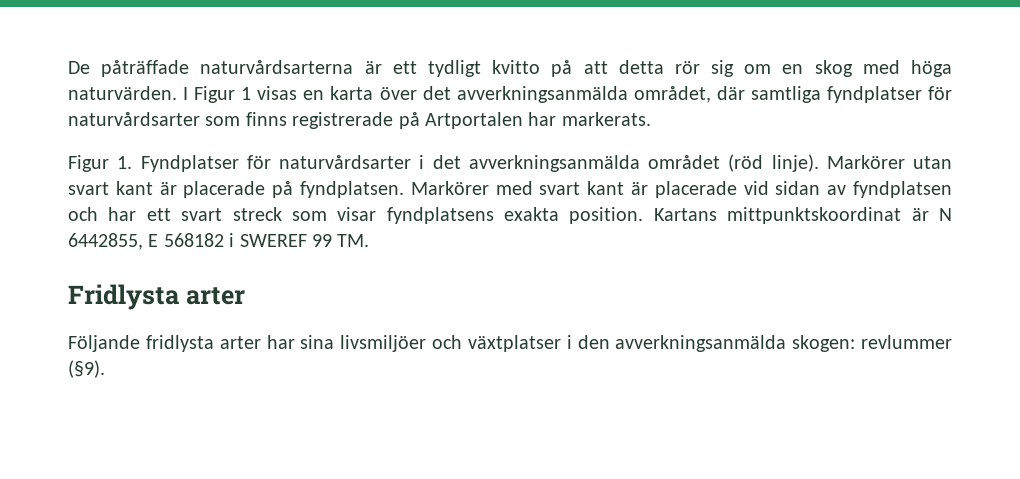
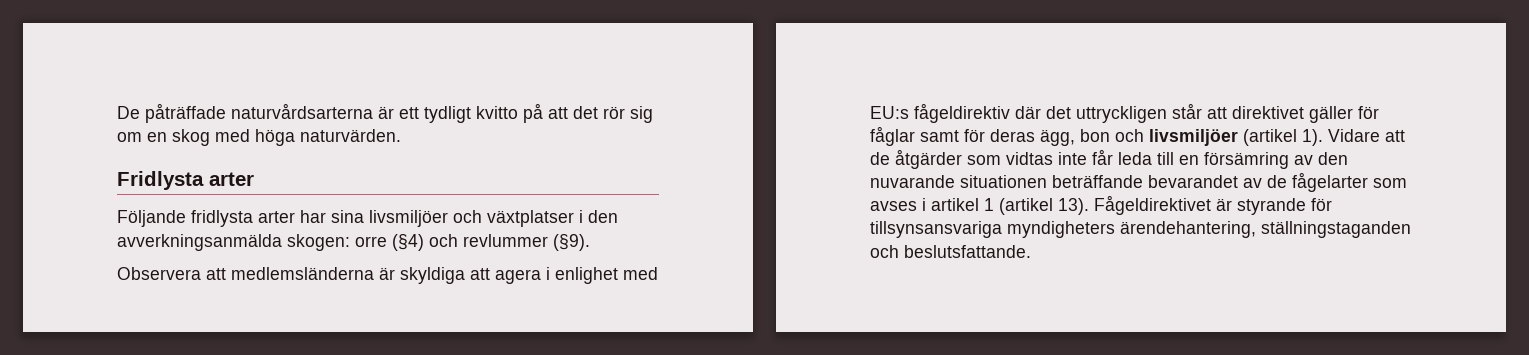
[618,60,664,74] detta -> [573,106,598,119] det
[183,86,952,103] [68,112,651,129] [68,154,952,172] [68,181,952,198] [68,207,952,224] [68,233,370,250] I Figur 1 visas en karta över det avverkningsanmälda området, där samtliga fyndplatser för naturvårdsarter som finns registrerade på Artportalen har markerats. // Figur 1. Fyndplatser för naturvårdsarter i det avverkningsanmälda området (röd linje). Markörer utan svart kant är placerade på fyndplatsen. Markörer med svart kant är placerade vid sidan av fyndplatsen och har ett svart streck som visar fyndplatsens exakta position. Kartans mittpunktskoordinat är N 6442855, E 568182 i SWEREF 99 TM. -> (401, 135) none
(856, 343) none -> [355,234,458,251] orre (§4) och
(105, 369) none -> [117,267,658,284] [870,103,1379,123] [870,126,1405,146] [870,149,1348,169] [870,172,1407,192] [870,195,1332,215] [870,221,1411,238] [870,245,1031,258] // Observera att medlemsländerna är skyldiga att agera i enlighet med EU:s fågeldirektiv där det uttryckligen står att direktivet gäller för fåglar samt för deras ägg, bon och livsmiljöer (artikel 1). Vidare att de åtgärder som vidtas inte får leda till en försämring av den nuvarande situationen beträffande bevarandet av de fågelarter som avses i artikel 1 (artikel 13). Fågeldirektivet är styrande för tillsynsansvariga myndigheters ärendehantering, ställningstaganden och beslutsfattande.

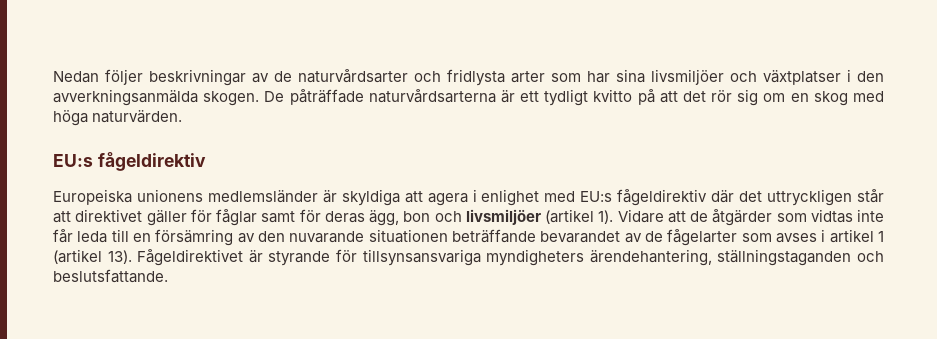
(117, 112) none -> [53,69,884,86] [53,89,260,106] Nedan följer beskrivningar av de naturvårdsarter och fridlysta arter som har sina livsmiljöer och växtplatser i den avverkningsanmälda skogen.
[117,171,254,190] [117,210,618,227] [117,234,590,251] [117,267,374,280] Fridlysta arter // Följande fridlysta arter har sina livsmiljöer och växtplatser i den avverkningsanmälda skogen: orre (§4) och revlummer (§9). // Observera att medlemsländerna -> [53,152,206,171] [53,189,318,205] EU:s fågeldirektiv // Europeiska unionens medlemsländer

